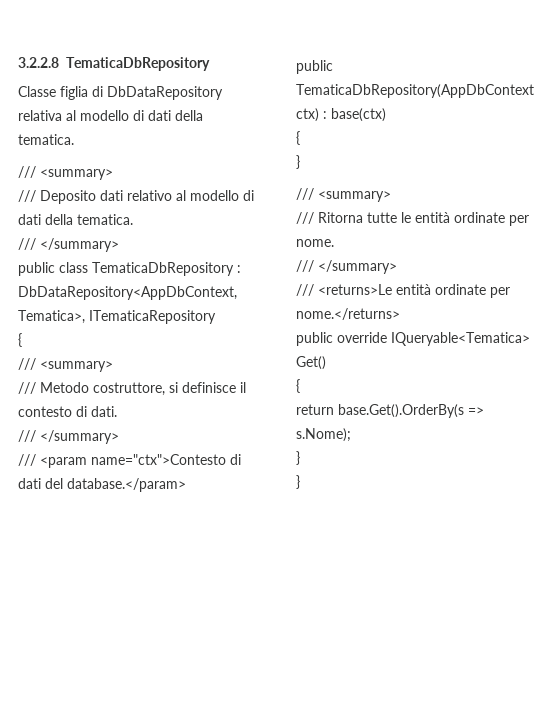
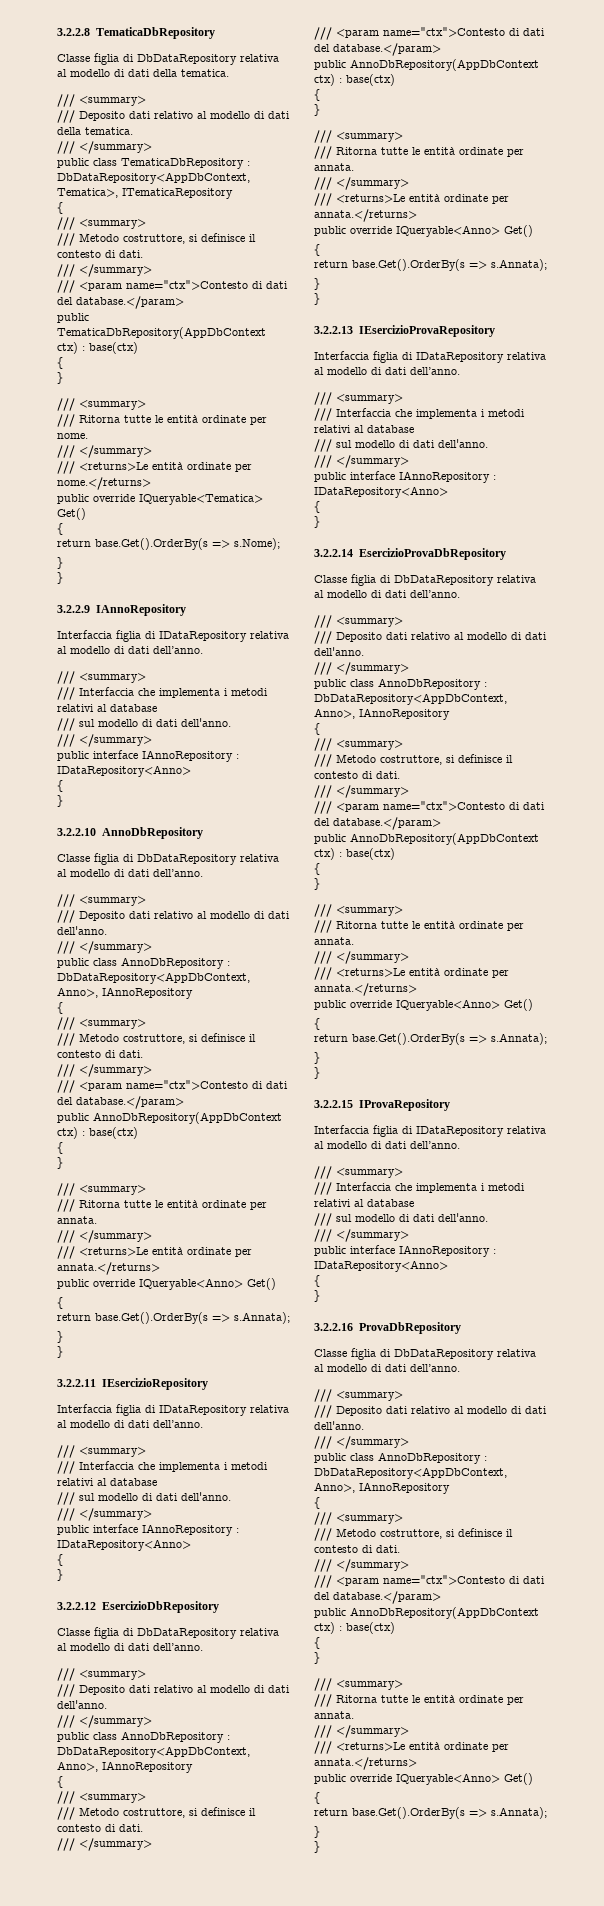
(300, 482) none -> [57,604,186,616] [57,630,289,642] [57,646,203,654] [57,671,146,684] [57,687,268,700] [57,704,157,712] [57,718,231,731] [57,734,152,747] [57,750,239,762] [57,765,191,777] [57,780,63,792] [57,795,63,807] [57,827,203,839] [57,853,279,865] [57,869,203,877] [57,894,146,907] [57,910,290,923] [57,926,107,935] [57,941,152,954] [57,957,230,969] [57,972,250,984] [57,987,193,999] [57,1002,63,1014] [57,1017,146,1030] [57,1033,256,1046] [57,1050,143,1058] [57,1064,152,1077] [57,1080,288,1093] [57,1096,184,1109] [57,1112,282,1124] [57,1127,138,1139] [57,1142,63,1154] [57,1157,63,1169] [57,1183,146,1196] [57,1199,267,1212] [57,1216,97,1224] [57,1230,152,1243] [57,1246,252,1259] [57,1262,160,1275] [57,1278,276,1290] [57,1297,63,1309] [57,1312,290,1324] [57,1331,63,1343] [57,1346,63,1358] [57,1378,208,1390] [57,1404,289,1416] [57,1420,203,1428] [57,1445,146,1458] [57,1461,268,1474] [57,1478,157,1486] [57,1492,231,1505] [57,1508,152,1521] [57,1524,239,1536] [57,1539,191,1551] [57,1554,63,1566] [57,1569,63,1581] [57,1601,219,1613] [57,1627,279,1639] [57,1643,203,1651] [57,1668,146,1681] [57,1684,290,1697] [57,1700,107,1709] [57,1715,152,1728] [57,1731,230,1743] [57,1746,250,1758] [57,1761,193,1773] [57,1776,63,1788] [57,1791,146,1804] [57,1807,256,1820] [57,1824,143,1832] [57,1838,152,1851] [314,27,545,40] [314,43,441,56] [314,59,539,71] [314,74,395,86] [314,89,320,101] [314,104,320,116] [314,130,403,143] [314,146,524,159] [314,163,354,171] [314,177,409,190] [314,193,509,206] [314,209,417,222] [314,225,533,237] [314,244,320,256] [314,259,547,271] [314,278,320,290] [314,293,320,305] [314,325,495,337] [314,351,546,363] [314,367,460,375] [314,392,403,405] [314,408,525,421] [314,425,414,433] [314,439,488,452] [314,455,409,468] [314,471,496,483] [314,486,448,498] [314,501,320,513] [314,516,320,528] [314,548,506,560] [314,574,536,586] [314,590,460,598] [314,615,403,628] [314,631,547,644] [314,647,364,656] [314,662,409,675] [314,678,487,690] [314,693,507,705] [314,708,450,720] [314,723,320,735] [314,738,403,751] [314,754,513,767] [314,771,400,779] [314,785,409,798] [314,801,545,814] [314,817,441,830] [314,833,539,845] [314,848,395,860] [314,863,320,875] [314,878,320,890] [314,904,403,917] [314,920,524,933] [314,937,354,945] [314,951,409,964] [314,967,509,980] [314,983,417,996] [314,999,533,1011] [314,1018,320,1030] [314,1033,547,1045] [314,1052,320,1064] [314,1067,320,1079] [314,1099,450,1111] [314,1125,546,1137] [314,1141,460,1149] [314,1166,403,1179] [314,1182,525,1195] [314,1199,414,1207] [314,1213,488,1226] [314,1229,409,1242] [314,1245,496,1257] [314,1260,448,1272] [314,1275,320,1287] [314,1290,320,1302] [314,1322,461,1334] [314,1348,536,1360] [314,1364,460,1372] [314,1389,403,1402] [314,1405,547,1418] [314,1421,364,1430] [314,1436,409,1449] [314,1452,487,1464] [314,1467,507,1479] [314,1482,450,1494] [314,1497,320,1509] [314,1512,403,1525] [314,1528,513,1541] [314,1545,400,1553] [314,1559,409,1572] [314,1575,545,1588] [314,1591,441,1604] [314,1607,539,1619] [314,1622,395,1634] [314,1637,320,1649] [314,1652,320,1664] [314,1678,403,1691] [314,1694,524,1707] [314,1711,354,1719] [314,1725,409,1738] [314,1741,509,1754] [314,1757,417,1770] [314,1773,533,1785] [314,1792,320,1804] [314,1807,547,1819] [314,1826,320,1838] [314,1841,320,1853] // 3.2.2.9 IAnnoRepository // Interfaccia figlia di IDataRepository relativa al modello di dati dell’anno. // /// <summary> // /// Interfaccia che implementa i metodi relativi al database // /// sul modello di dati dell'anno. // /// </summary> // public interface IAnnoRepository : IDataRepository<Anno> // { // } // 3.2.2.10 AnnoDbRepository // Classe figlia di DbDataRepository relativa al modello di dati dell’anno. // /// <summary> // /// Deposito dati relativo al modello di dati dell'anno. // /// </summary> // public class AnnoDbRepository : DbDataRepository<AppDbContext, Anno>, IAnnoRepository // { // /// <summary> // /// Metodo costruttore, si definisce il contesto di dati. // /// </summary> // /// <param name="ctx">Contesto di dati del database.</param> // public AnnoDbRepository(AppDbContext ctx) : base(ctx) // { // } // /// <summary> // /// Ritorna tutte le entità ordinate per annata. // /// </summary> // /// <returns>Le entità ordinate per annata.</returns> // public override IQueryable<Anno> Get() // { // return base.Get().OrderBy(s => s.Annata); // } // } // 3.2.2.11 IEsercizioRepository // Interfaccia figlia di IDataRepository relativa al modello di dati dell’anno. // /// <summary> // /// Interfaccia che implementa i metodi relativi al database // /// sul modello di dati dell'anno. // /// </summary> // public interface IAnnoRepository : IDataRepository<Anno> // { // } // 3.2.2.12 EsercizioDbRepository // Classe figlia di DbDataRepository relativa al modello di dati dell’anno. // /// <summary> // /// Deposito dati relativo al modello di dati dell'anno. // /// </summary> // public class AnnoDbRepository : DbDataRepository<AppDbContext, Anno>, IAnnoRepository // { // /// <summary> // /// Metodo costruttore, si definisce il contesto di dati. // /// </summary> // /// <param name="ctx">Contesto di dati del database.</param> // public AnnoDbRepository(AppDbContext ctx) : base(ctx) // { // } // /// <summary> // /// Ritorna tutte le entità ordinate per annata. // /// </summary> // /// <returns>Le entità ordinate per annata.</returns> // public override IQueryable<Anno> Get() // { // return base.Get().OrderBy(s => s.Annata); // } // } // 3.2.2.13 IEsercizioProvaRepository // Interfaccia figlia di IDataRepository relativa al modello di dati dell’anno. // /// <summary> // /// Interfaccia che implementa i metodi relativi al database // /// sul modello di dati dell'anno. // /// </summary> // public interface IAnnoRepository : IDataRepository<Anno> // { // } // 3.2.2.14 EsercizioProvaDbRepository // Classe figlia di DbDataRepository relativa al modello di dati dell’anno. // /// <summary> // /// Deposito dati relativo al modello di dati dell'anno. // /// </summary> // public class AnnoDbRepository : DbDataRepository<AppDbContext, Anno>, IAnnoRepository // { // /// <summary> // /// Metodo costruttore, si definisce il contesto di dati. // /// </summary> // /// <param name="ctx">Contesto di dati del database.</param> // public AnnoDbRepository(AppDbContext ctx) : base(ctx) // { // } // /// <summary> // /// Ritorna tutte le entità ordinate per annata. // /// </summary> // /// <returns>Le entità ordinate per annata.</returns> // public override IQueryable<Anno> Get() // { // return base.Get().OrderBy(s => s.Annata); // } // } // 3.2.2.15 IProvaRepository // Interfaccia figlia di IDataRepository relativa al modello di dati dell’anno. // /// <summary> // /// Interfaccia che implementa i metodi relativi al database // /// sul modello di dati dell'anno. // /// </summary> // public interface IAnnoRepository : IDataRepository<Anno> // { // } // 3.2.2.16 ProvaDbRepository // Classe figlia di DbDataRepository relativa al modello di dati dell’anno. // /// <summary> // /// Deposito dati relativo al modello di dati dell'anno. // /// </summary> // public class AnnoDbRepository : DbDataRepository<AppDbContext, Anno>, IAnnoRepository // { // /// <summary> // /// Metodo costruttore, si definisce il contesto di dati. // /// </summary> // /// <param name="ctx">Contesto di dati del database.</param> // public AnnoDbRepository(AppDbContext ctx) : base(ctx) // { // } // /// <summary> // /// Ritorna tutte le entità ordinate per annata. // /// </summary> // /// <returns>Le entità ordinate per annata.</returns> // public override IQueryable<Anno> Get() // { // return base.Get().OrderBy(s => s.Annata); // } // }

